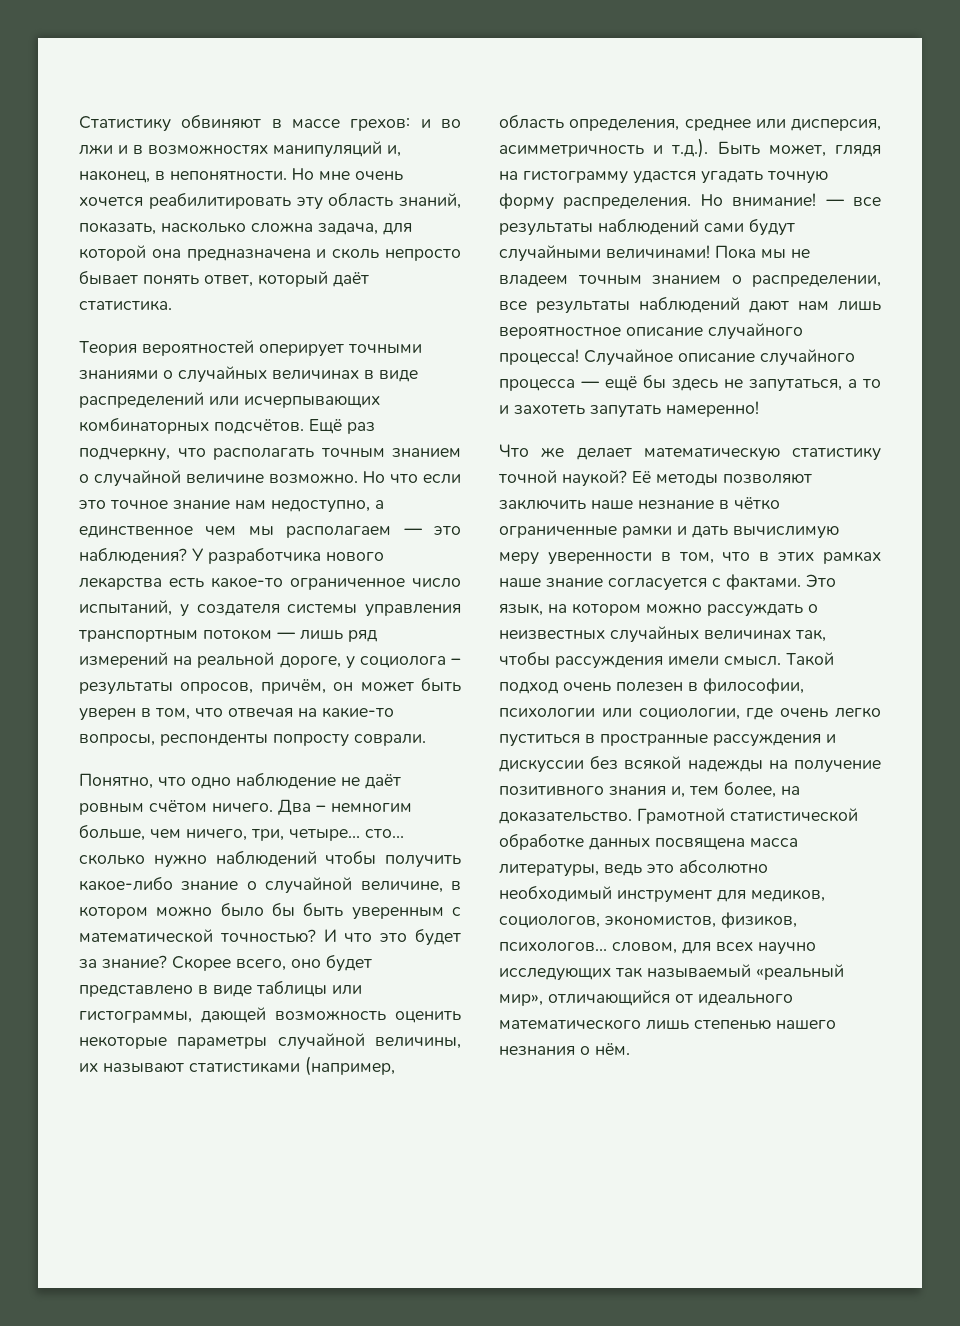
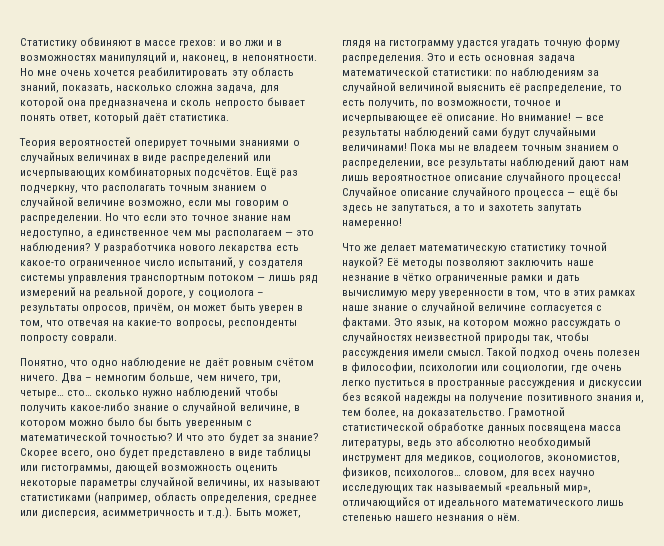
[269,473,358,484] возможно. -> [128,200,289,208] [20,215,102,224] возможно, если мы говорим о распределении.
(692, 203) none -> [427,53,575,64] [342,67,600,79] [342,82,622,94] [342,100,561,108] [342,113,499,123] Это и есть основная задача математической статистики: по наблюдениям за случайной величиной выяснить её распределение, то есть получить, по возможности, точное и исчерпывающее её описание.
(603, 582) none -> [411,302,527,313] о случайной величине
[499,626,791,643] неизвестных случайных величинах -> [342,332,531,344] случайностях неизвестной природы

